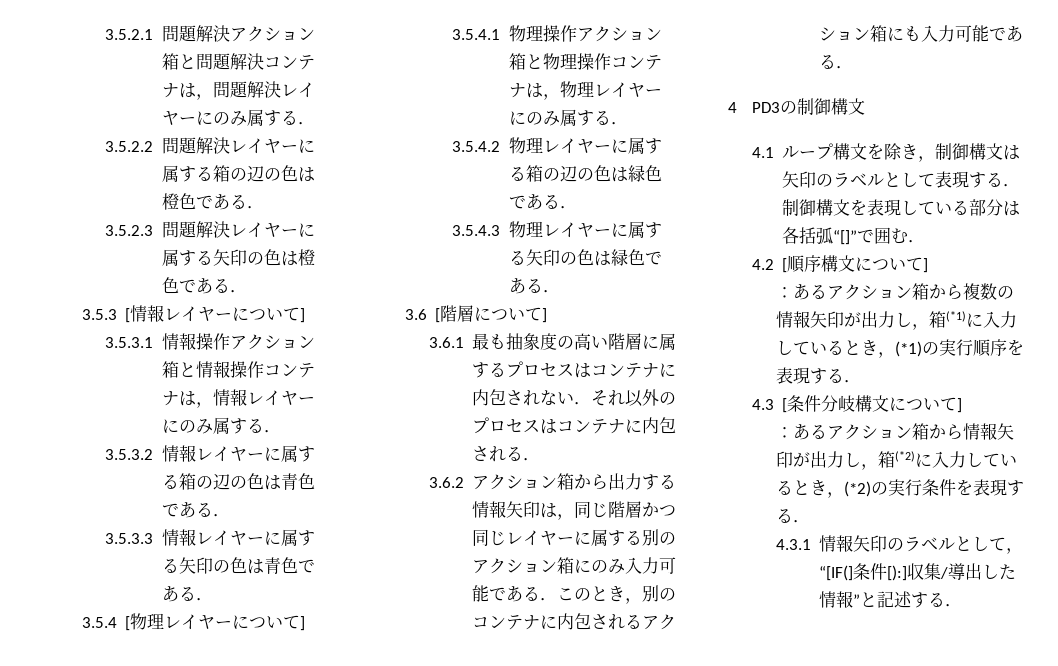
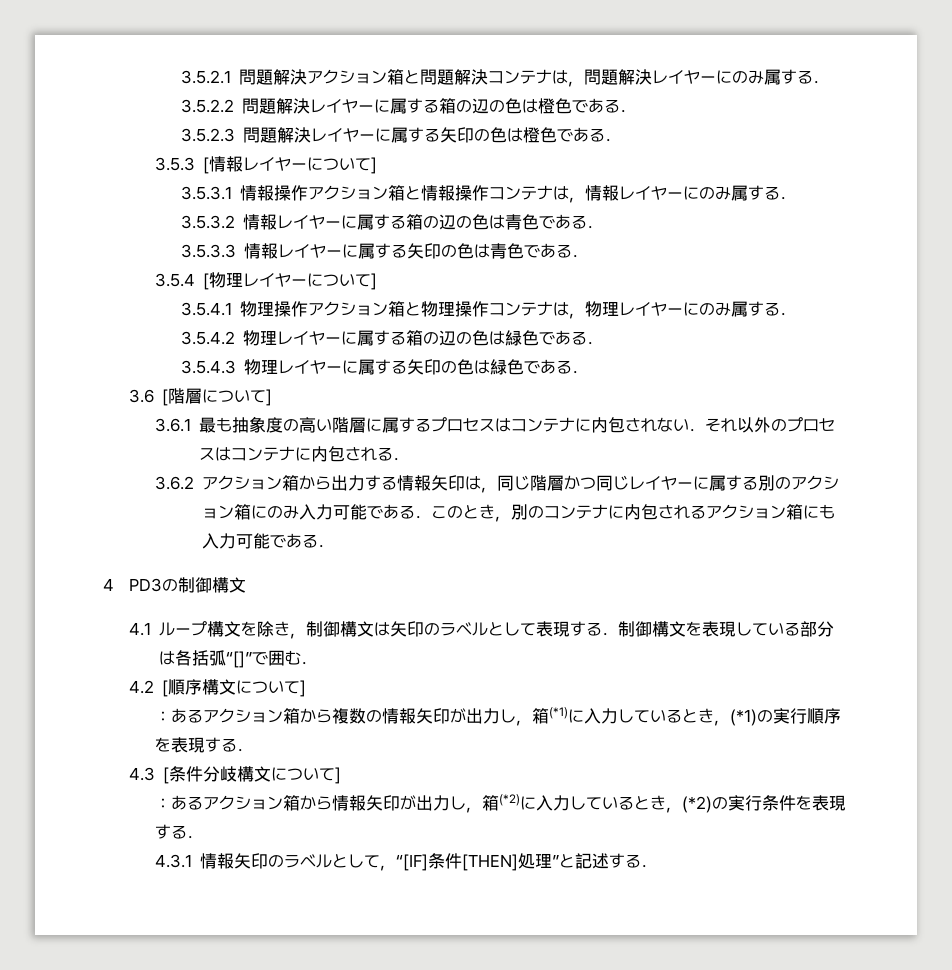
[819,563,1017,581] [819,591,854,608] “[IF(]条件[):]収集/導出した情報 -> [396,853,553,871] “[IF]条件[THEN]処理

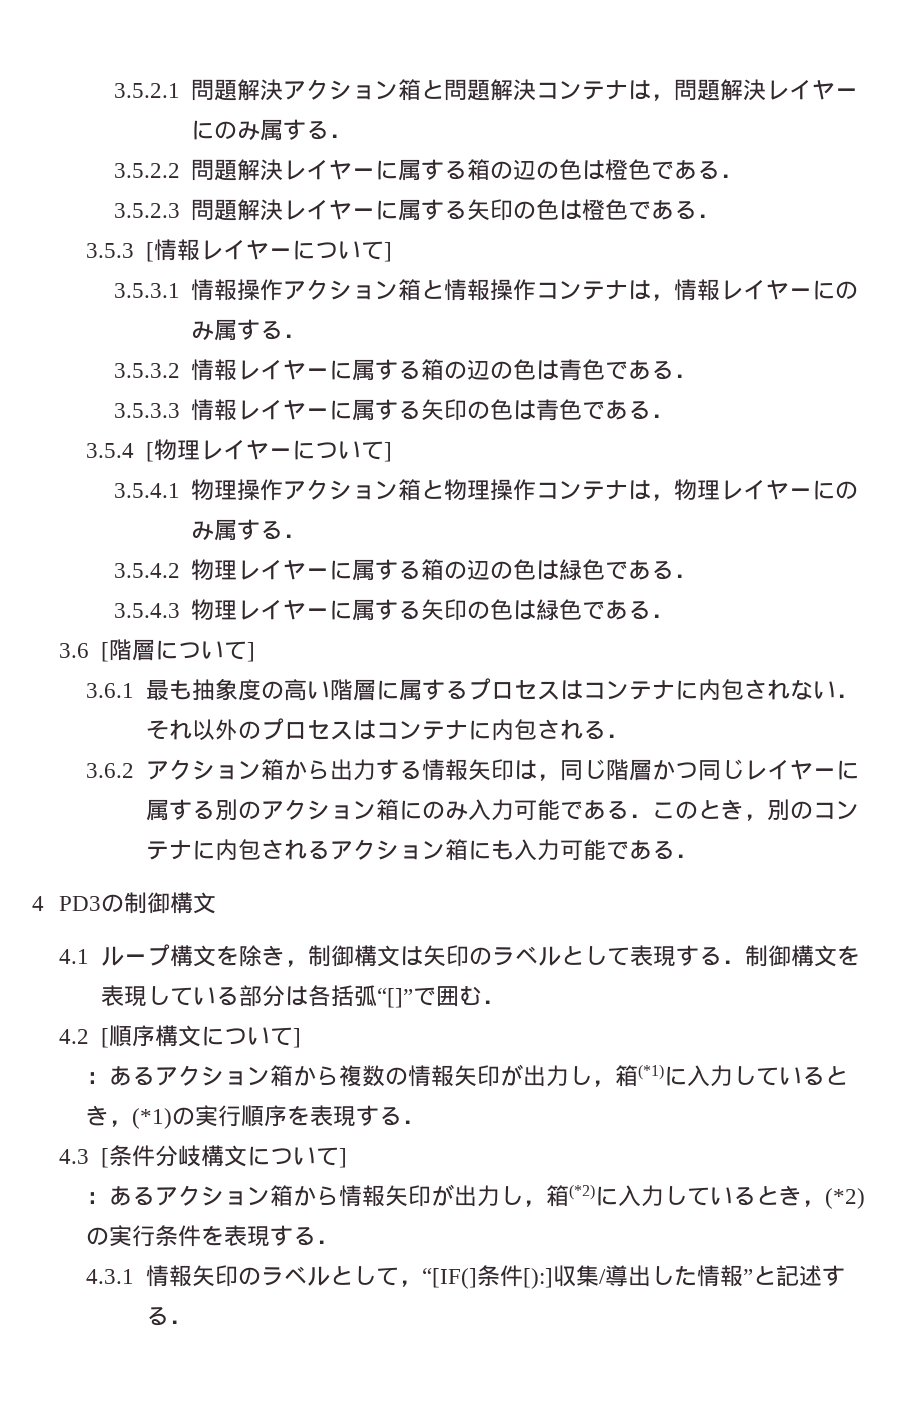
[396,853,553,871] “[IF]条件[THEN]処理 -> [421,1265,743,1289] “[IF(]条件[):]収集/導出した情報

